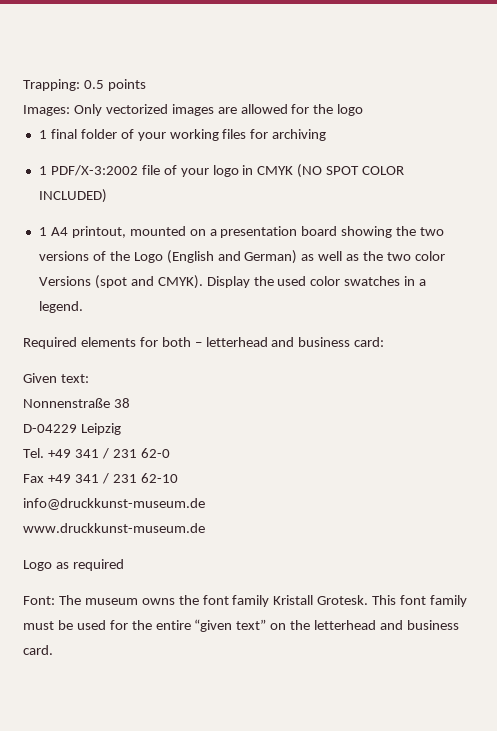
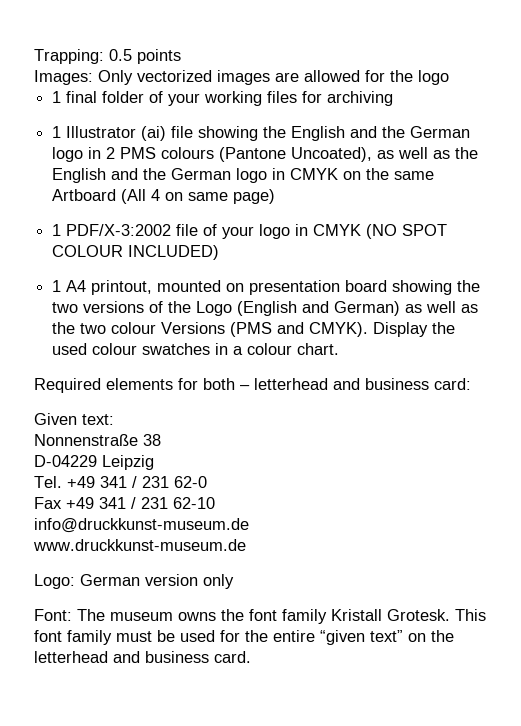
(327, 135) none -> [52,126,471,141] [52,147,479,162] [52,168,435,183] [52,189,276,204] // 1 Illustrator (ai) file showing the English and the German logo in 2 PMS colours (Pantone Uncoated), as well as the English and the German logo in CMYK on the same Artboard (All 4 on same page)
[362,166,405,175] COLOR -> [52,245,124,257] COLOUR
[209,229,217,236] a -> (245, 287) none
[414,251,445,261] [38,275,127,289] color Versions (spot -> [111,322,273,337] colour Versions (PMS
[310,276,341,286] color -> [92,343,138,355] colour
[38,301,83,313] legend. -> [247,343,340,355] colour chart.
[23,559,124,571] Logo as required -> [34,574,234,589] Logo: German version only

